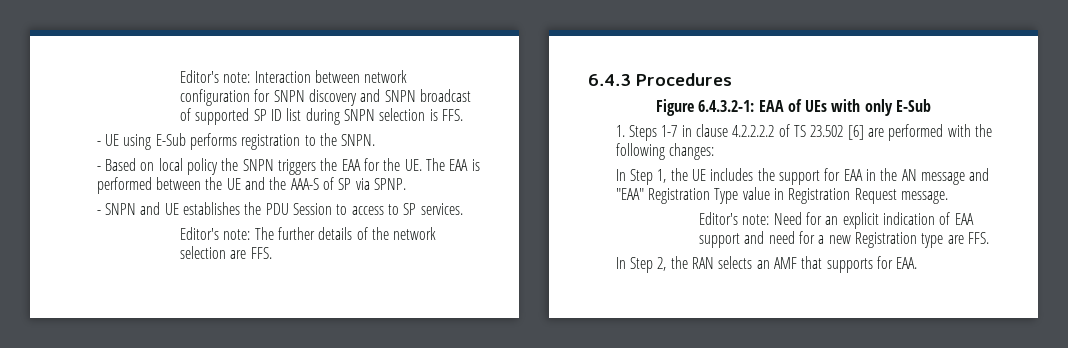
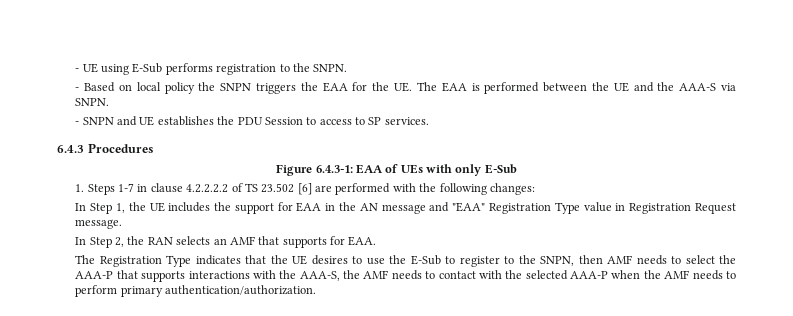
[179,70,408,83] [179,89,471,106] [179,108,463,125] Editor's note: Interaction between network configuration for SNPN discovery and SNPN broadcast of supported SP ID list during SNPN selection is FFS. // -> (75, 70) none
[322,177,406,190] of SP via SPNP. -> [721,83,736,91] [75,98,110,106] via SNPN.
[179,227,437,240] [179,246,272,259] // Editor's note: The further details of the network selection are FFS. -> (429, 121) none
[698,100,755,112] 6.4.3.2-1: -> [315,165,353,173] 6.4.3-1:
[698,212,974,229] [698,231,989,248] // Editor's note: Need for an explicit indication of EAA support and need for a new Registration type are FFS. -> (123, 224) none
(918, 263) none -> [75,255,736,267] [75,270,736,282] [75,285,317,297] // The Registration Type indicates that the UE desires to use the E-Sub to register to the SNPN, then AMF needs to select the AAA-P that supports interactions with the AAA-S, the AMF needs to contact with the selected AAA-P when the AMF needs to perform primary authentication/authorization.

